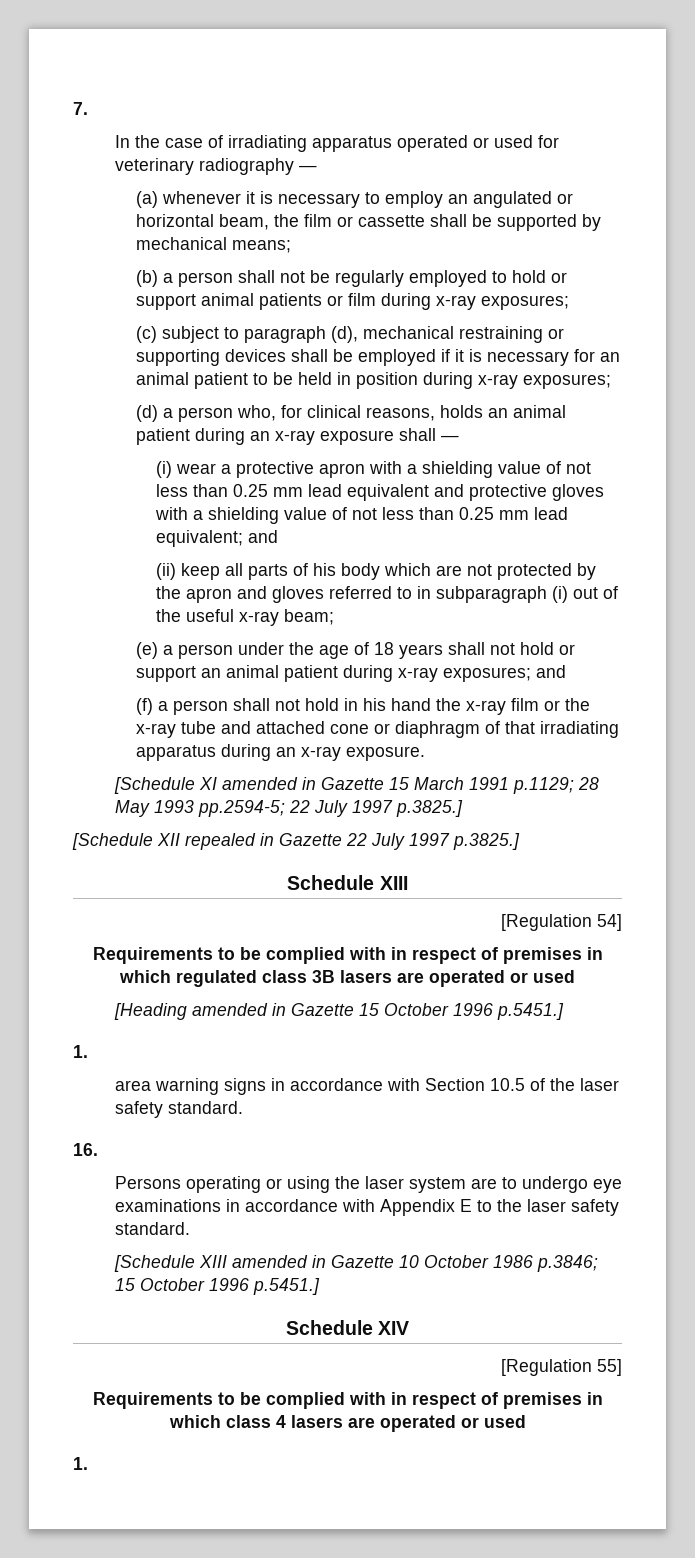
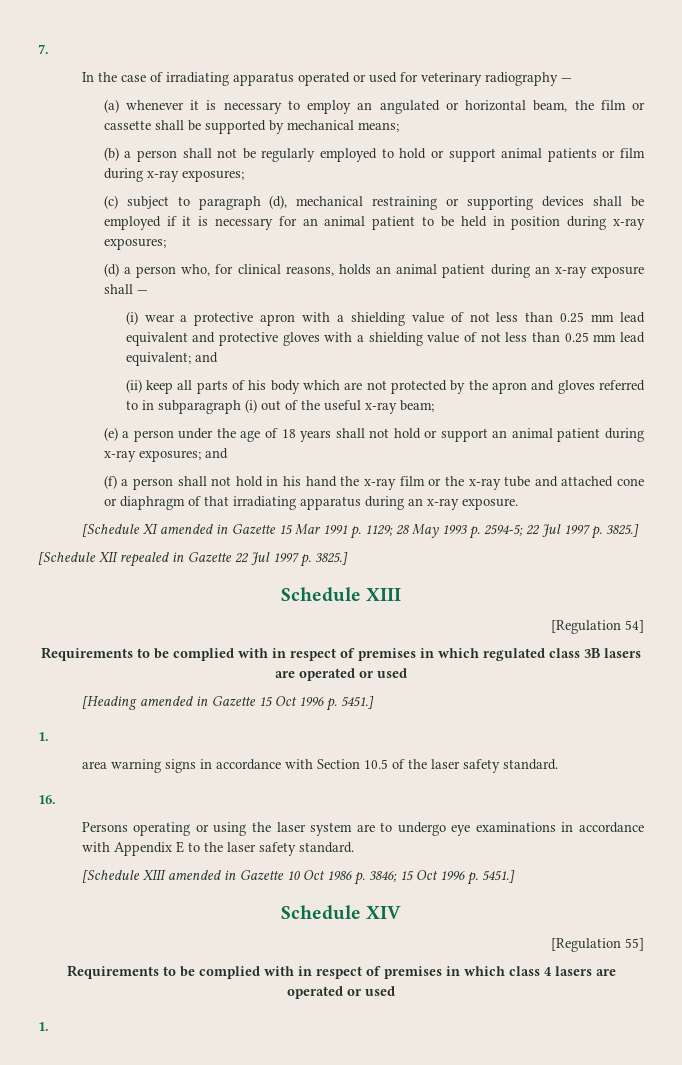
[413,777,599,794] [114,800,463,817] March 1991 p.1129; 28 May 1993 pp.2594-5; 22 July 1997 p.3825.] -> [294,524,639,539] Mar 1991 p. 1129; 28 May 1993 p. 2594-5; 22 Jul 1997 p. 3825.]
[371,833,520,850] July 1997 p.3825.] -> [251,552,348,567] Jul 1997 p. 3825.]
[383,1003,564,1020] October 1996 p.5451.] -> [274,696,374,711] Oct 1996 p. 5451.]
[423,1255,598,1272] [114,1278,320,1295] October 1986 p.3846; 15 October 1996 p.5451.] -> [302,870,515,885] Oct 1986 p. 3846; 15 Oct 1996 p. 5451.]

